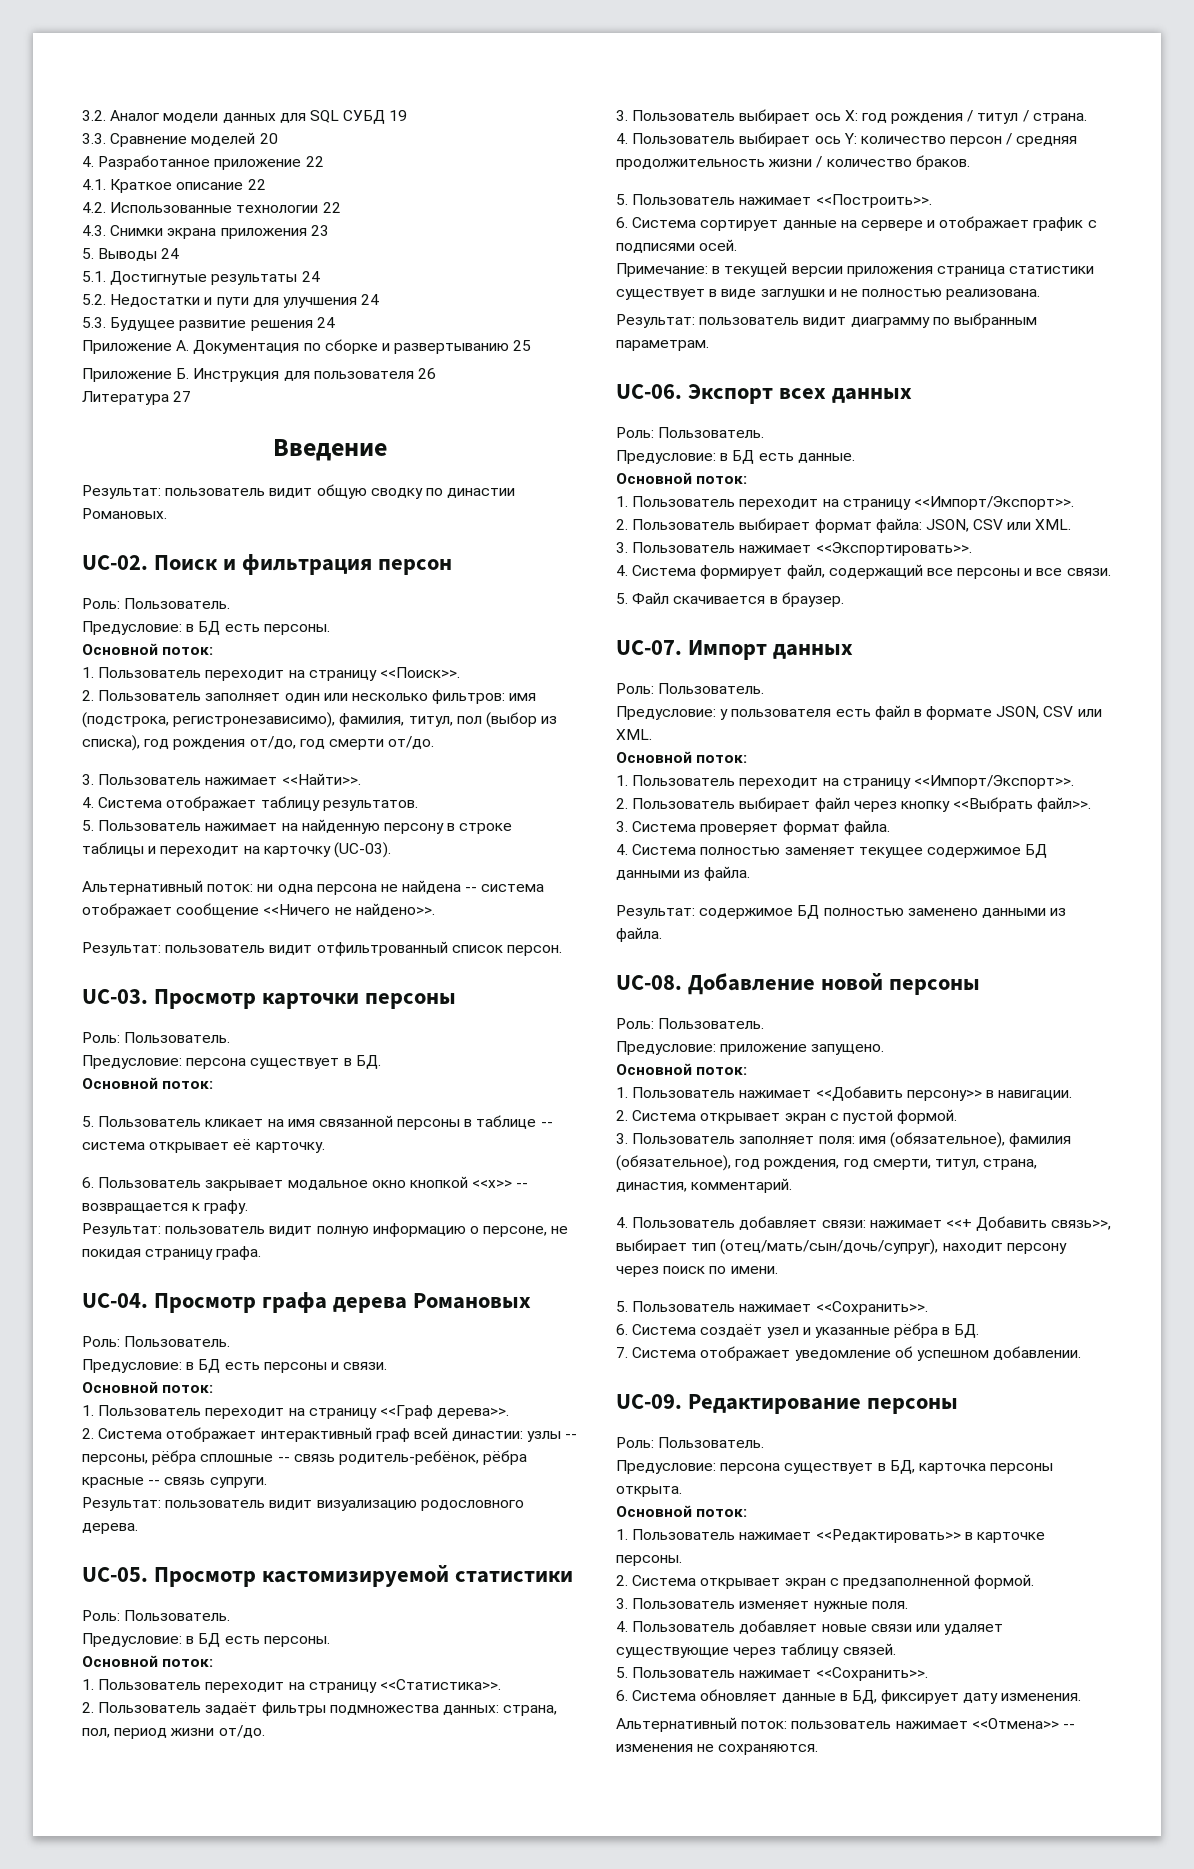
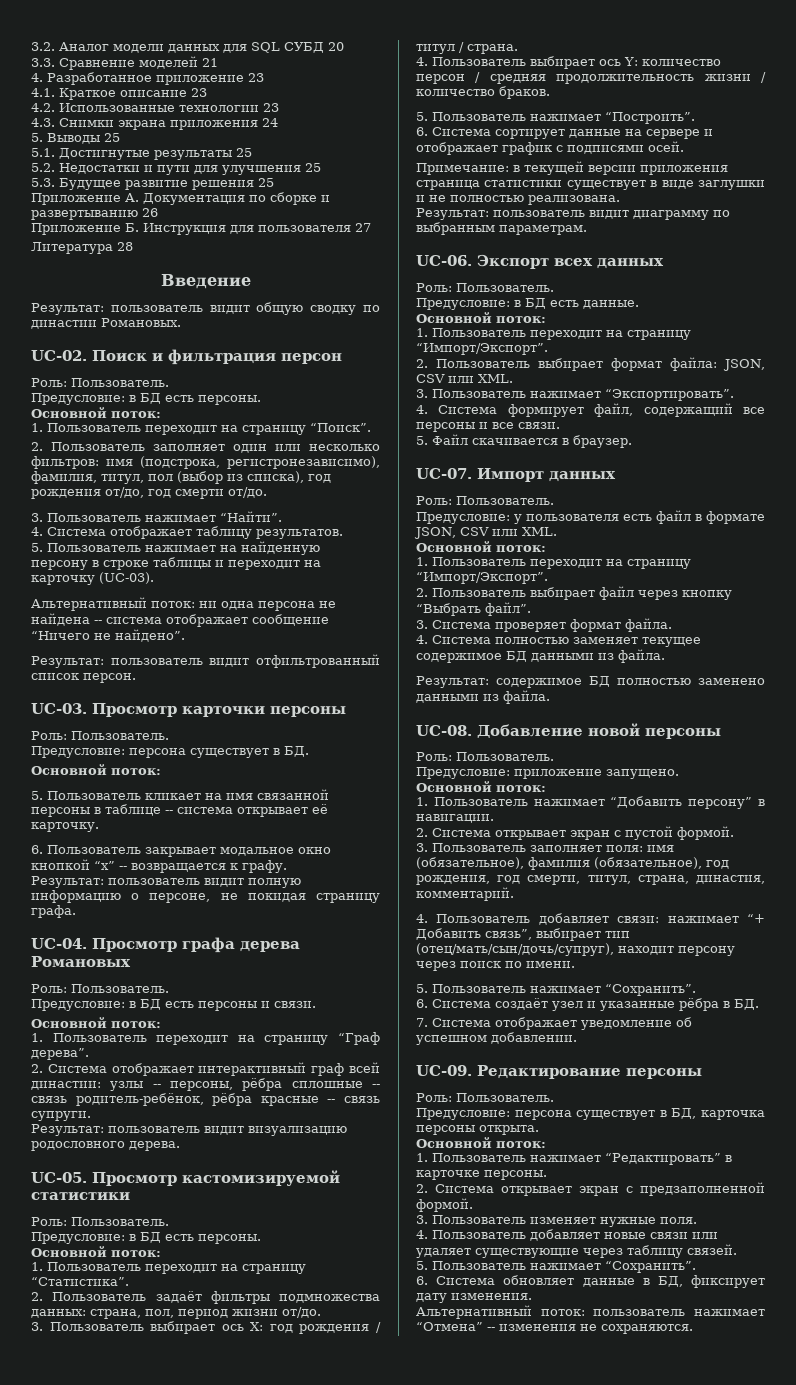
[389,110,408,121] 19 -> [328,42,344,51] 20
[259,133,278,144] 20 -> [202,58,218,67] 21
[305,156,324,167] 22 -> [248,73,264,82] 23
[247,179,266,190] 22 -> [191,88,207,97] 23
[322,202,341,213] 22 -> [263,103,279,112] 23
[310,225,329,236] 23 -> [262,118,278,127] 24
[161,248,180,259] 24 -> [104,133,120,142] 25
[301,271,320,282] 24 -> [236,148,252,157] 25
[361,294,380,305] 24 -> [305,163,321,172] 25
[316,317,335,328] 24 -> [258,178,274,187] 25
[513,340,532,351] 25 -> [142,208,158,217] 26
[417,368,436,379] 26 -> [355,223,371,232] 27
[173,391,192,402] 27 -> [117,242,133,251] 28
[379,667,460,678] <<Поиск>>. -> [310,423,371,432] “Поиск”.
[281,773,361,785] <<Найти>>. -> [220,511,282,522] “Найти”.
[263,903,435,917] <<Ничего не найдено>>. -> [31,629,185,642] “Ничего не найдено”.
[472,1180,513,1188] <<x>> -> [94,861,115,870] “x”
[379,1405,510,1419] <<Граф дерева>>. -> [338,1032,380,1045] [31,1048,89,1060] “Граф дерева”.
[379,1679,501,1690] <<Статистика>>. -> [31,1277,129,1286] “Статистика”.
[815,194,932,208] <<Построить>>. -> [605,112,695,124] “Построить”.
[913,496,1074,510] <<Импорт/Экспорт>>. -> [416,343,548,355] “Импорт/Экспорт”.
[815,542,972,556] <<Экспортировать>>. -> [605,389,734,401] “Экспортировать”.
[913,775,1074,789] <<Импорт/Экспорт>>. -> [416,572,548,584] “Импорт/Экспорт”.
[953,797,1092,812] <<Выбрать файл>>. -> [416,602,531,616] “Выбрать файл”.
[815,1086,982,1101] <<Добавить персону>> -> [610,796,753,809] “Добавить персону”
[945,1216,1112,1231] <<+ Добавить связь>>, -> [747,914,765,923] [416,928,532,940] “+ Добавить связь”,
[815,1301,928,1315] <<Сохранить>>. -> [605,984,696,996] “Сохранить”.
[815,1529,961,1543] <<Редактировать>> -> [605,1153,721,1165] “Редактировать”
[815,1667,928,1681] <<Сохранить>>. -> [605,1261,696,1273] “Сохранить”.
[971,1718,1059,1729] <<Отмена>> -> [416,1322,483,1331] “Отмена”

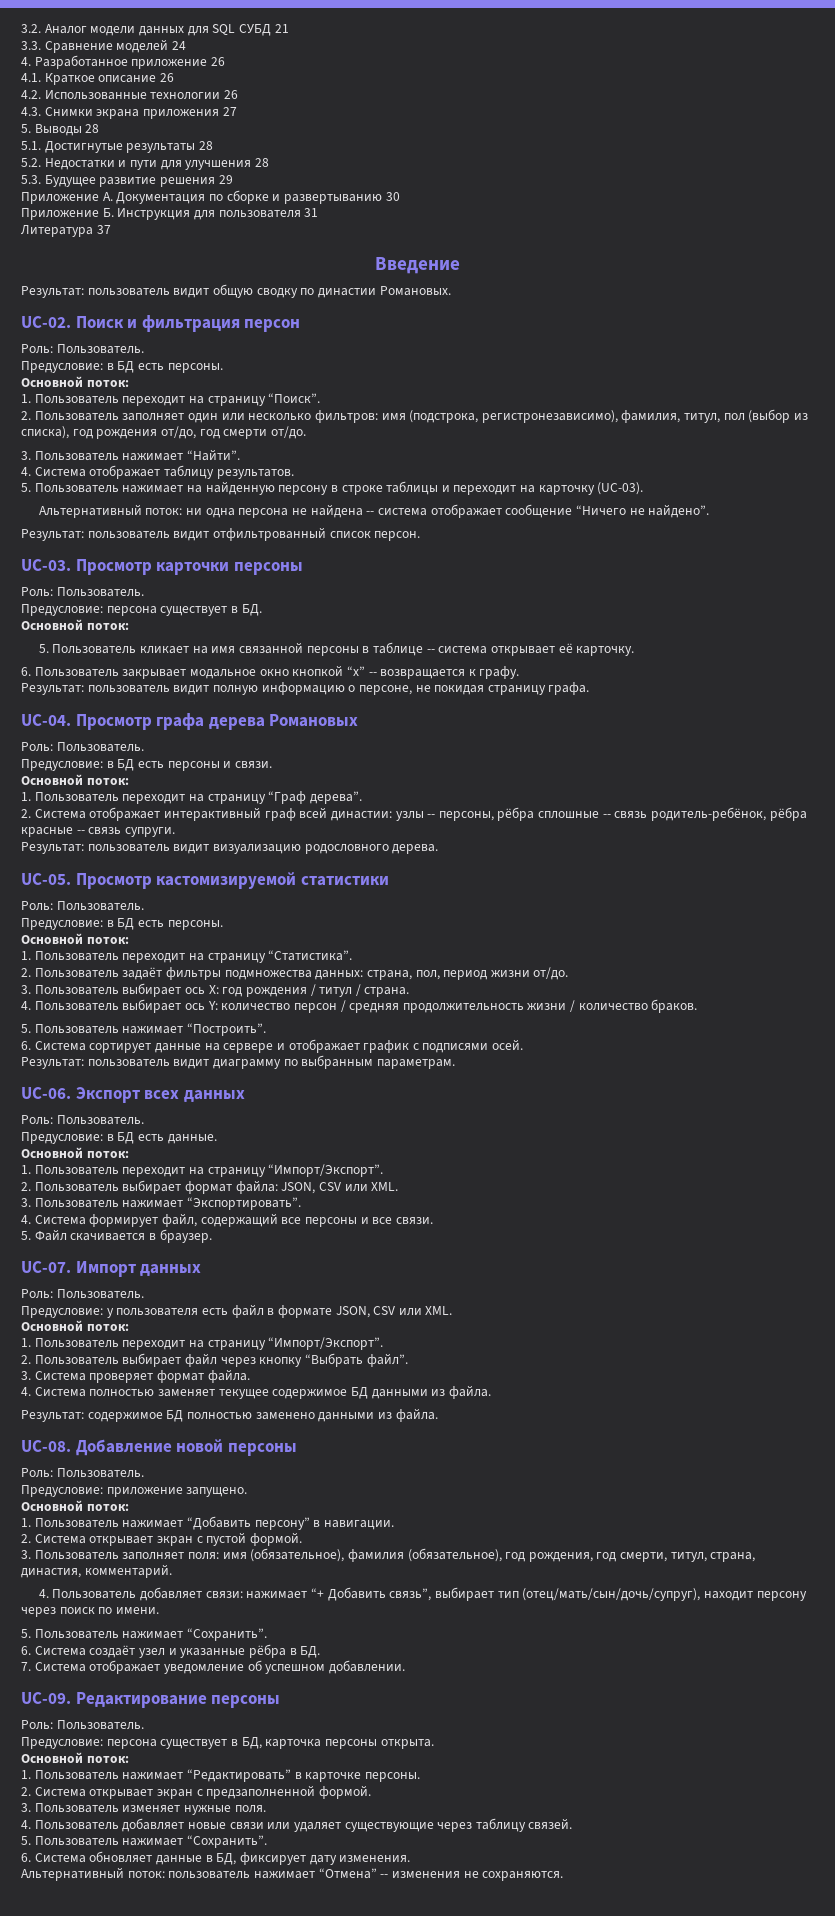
[328,42,344,51] 20 -> [274,24,289,33] 21
[202,58,218,67] 21 -> [171,41,186,50] 24
[248,73,264,82] 23 -> [210,57,225,66] 26
[191,88,207,97] 23 -> [159,73,174,82] 26
[263,103,279,112] 23 -> [223,90,238,99] 26
[262,118,278,127] 24 -> [222,107,237,116] 27
[104,133,120,142] 25 -> [85,124,100,133] 28
[236,148,252,157] 25 -> [198,141,213,150] 28
[305,163,321,172] 25 -> [254,158,269,167] 28
[258,178,274,187] 25 -> [218,175,233,184] 29
[142,208,158,217] 26 -> [385,192,400,201] 30
[355,223,371,232] 27 -> [304,208,319,217] 31
[117,242,133,251] 28 -> [96,225,111,234] 37
[416,161,728,175] [416,180,765,190] [416,195,620,205] // Примечание: в текущей версии приложения страница статистики существует в виде заглушки и не полностью реализована. -> (524, 1044) none

